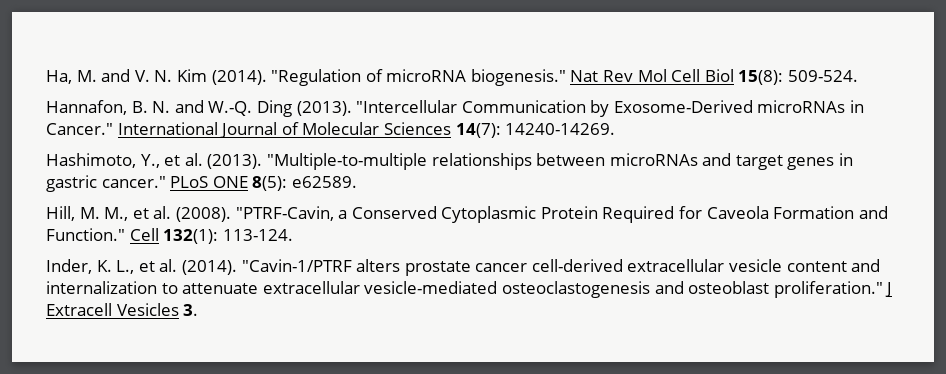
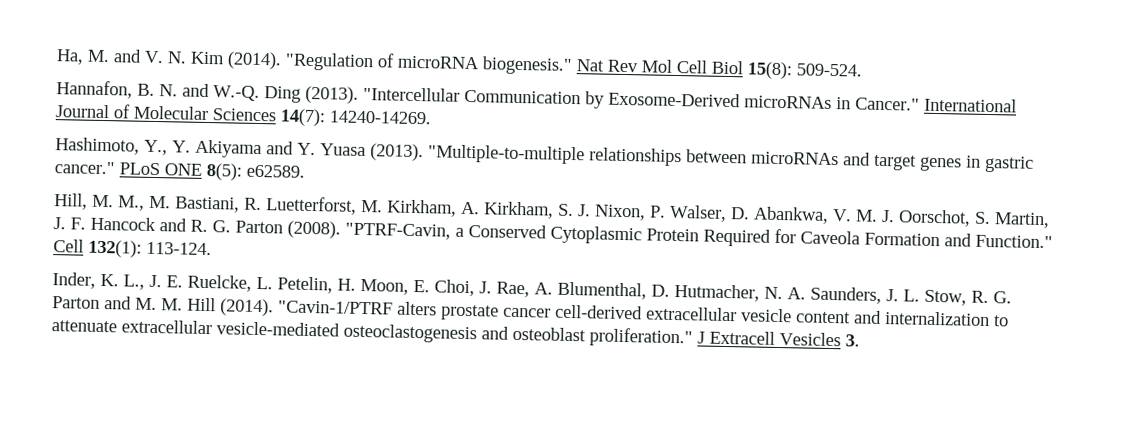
[164,153,203,166] et al. -> [172,139,366,159] Y. Akiyama and Y. Yuasa
[132,206,172,219] et al. -> [149,195,1050,229] [53,216,283,234] M. Bastiani, R. Luetterforst, M. Kirkham, A. Kirkham, S. J. Nixon, P. Walser, D. Abankwa, V. M. J. Oorschot, S. Martin, J. F. Hancock and R. G. Parton
[138,259,178,272] et al. -> [149,274,1012,306] [52,296,216,312] J. E. Ruelcke, L. Petelin, H. Moon, E. Choi, J. Rae, A. Blumenthal, D. Hutmacher, N. A. Saunders, J. L. Stow, R. G. Parton and M. M. Hill

